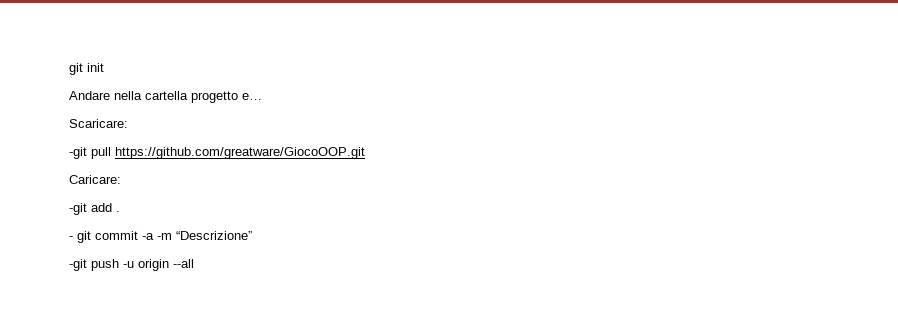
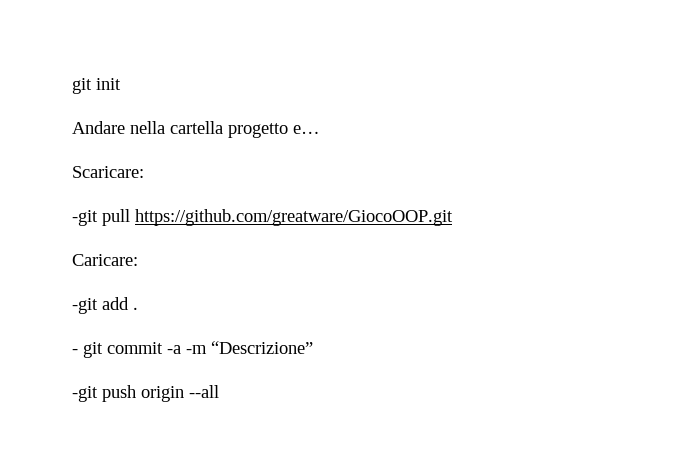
[123,261,134,268] -u -> (136, 393) none

